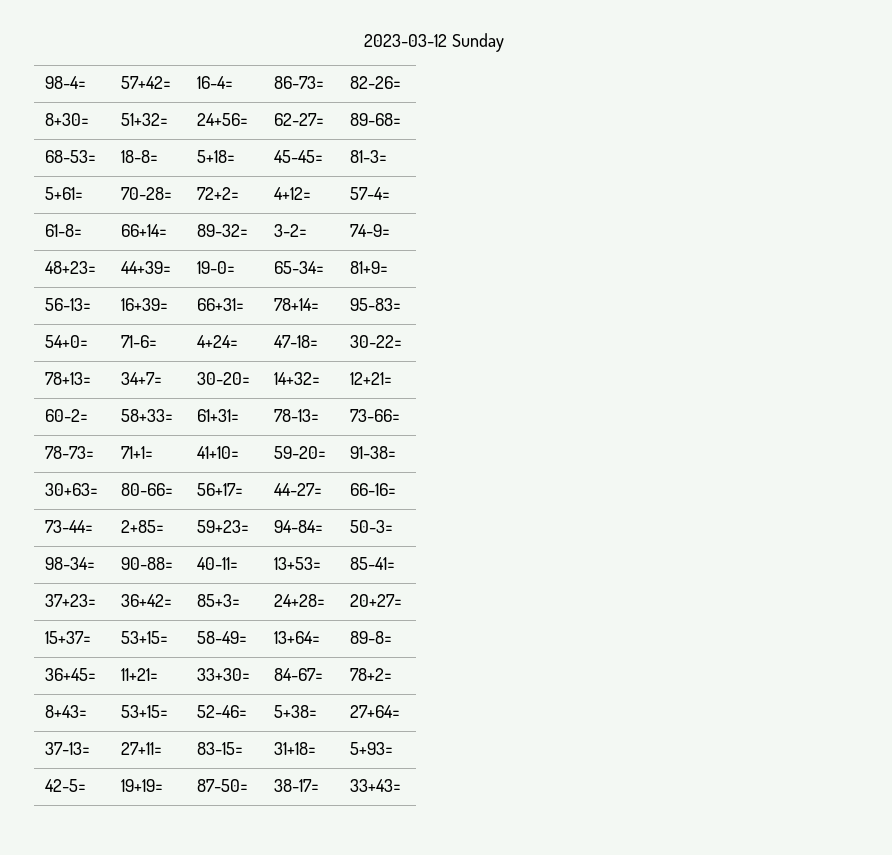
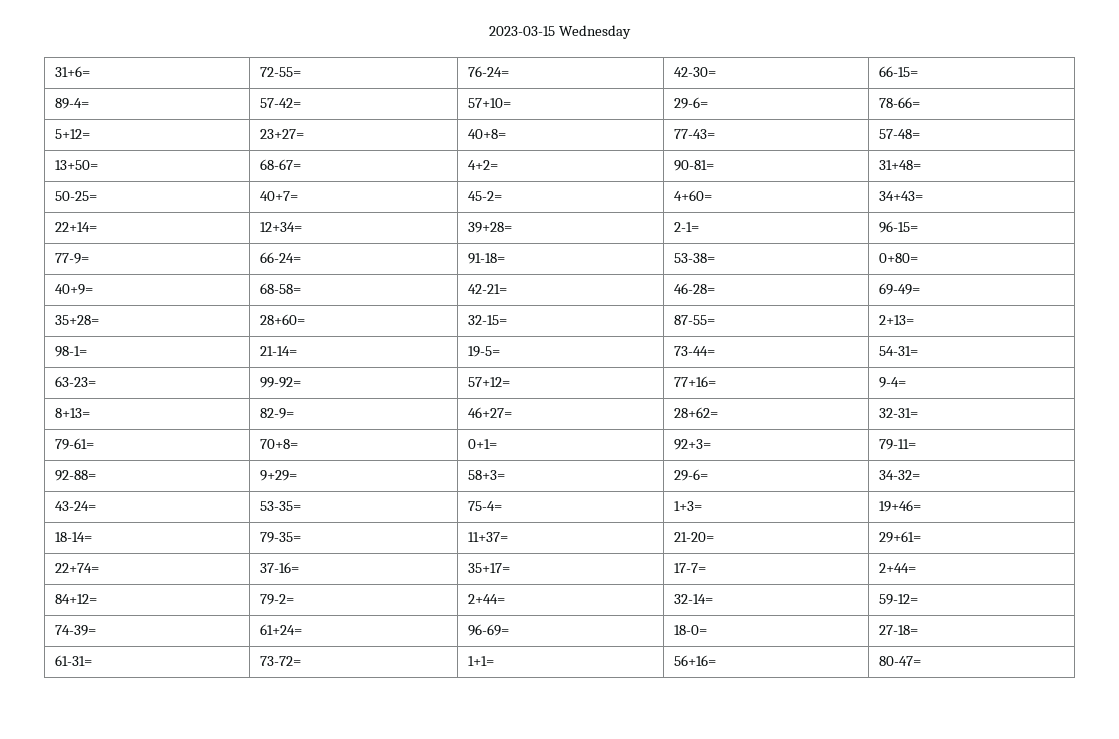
[364,33,504,52] [45,76,87,89] [121,76,172,89] [197,76,234,89] [274,76,325,89] [350,76,402,89] [45,113,90,126] [121,113,169,126] [197,113,249,126] [274,113,325,126] [350,113,402,126] [45,150,97,163] [121,150,159,163] [197,150,236,163] [274,150,324,163] [350,150,388,163] [45,187,84,200] [121,187,173,200] [197,187,240,200] [274,187,312,200] [350,187,391,200] [45,224,83,237] [121,224,168,237] [197,224,249,237] [274,224,308,237] [350,224,391,237] [45,261,97,274] [121,261,172,274] [197,261,236,274] [274,261,325,274] [350,261,389,274] [45,298,92,311] [121,298,169,311] [197,298,245,311] [274,298,320,311] [350,298,402,311] [45,335,89,348] [121,335,158,348] [197,335,239,348] [274,335,319,348] [350,335,403,348] [45,372,92,385] [121,372,163,385] [197,372,251,385] [274,372,321,385] [350,372,393,385] [45,409,89,422] [121,409,174,422] [197,409,240,422] [274,409,320,422] [350,409,401,422] [45,446,95,459] [121,446,154,459] [197,446,240,459] [274,446,327,459] [350,446,397,459] [45,483,99,496] [121,483,174,496] [197,483,244,496] [274,483,323,496] [350,483,397,496] [45,520,94,533] [121,520,165,533] [197,520,250,533] [274,520,324,533] [350,520,394,533] [45,557,96,570] [121,557,174,570] [197,557,239,570] [274,557,322,570] [350,557,396,570] [45,594,97,607] [121,594,173,607] [197,594,241,607] [274,594,326,607] [350,594,403,607] [45,631,92,644] [121,631,169,644] [197,631,248,644] [274,631,321,644] [350,631,393,644] [45,668,97,681] [121,668,159,681] [197,668,251,681] [274,668,324,681] [350,668,393,681] [45,705,88,718] [121,705,169,718] [197,705,248,718] [274,705,318,718] [350,705,401,718] [45,742,91,755] [121,742,163,755] [197,742,244,755] [274,742,317,755] [350,742,394,755] [45,779,87,792] [121,779,164,792] [197,779,249,792] [274,779,320,792] [350,779,402,792] 2023-03-12 Sunday // 98-4= | 57+42= | 16-4= | 86-73= | 82-26= // 8+30= | 51+32= | 24+56= | 62-27= | 89-68= // 68-53= | 18-8= | 5+18= | 45-45= | 81-3= // 5+61= | 70-28= | 72+2= | 4+12= | 57-4= // 61-8= | 66+14= | 89-32= | 3-2= | 74-9= // 48+23= | 44+39= | 19-0= | 65-34= | 81+9= // 56-13= | 16+39= | 66+31= | 78+14= | 95-83= // 54+0= | 71-6= | 4+24= | 47-18= | 30-22= // 78+13= | 34+7= | 30-20= | 14+32= | 12+21= // 60-2= | 58+33= | 61+31= | 78-13= | 73-66= // 78-73= | 71+1= | 41+10= | 59-20= | 91-38= // 30+63= | 80-66= | 56+17= | 44-27= | 66-16= // 73-44= | 2+85= | 59+23= | 94-84= | 50-3= // 98-34= | 90-88= | 40-11= | 13+53= | 85-41= // 37+23= | 36+42= | 85+3= | 24+28= | 20+27= // 15+37= | 53+15= | 58-49= | 13+64= | 89-8= // 36+45= | 11+21= | 33+30= | 84-67= | 78+2= // 8+43= | 53+15= | 52-46= | 5+38= | 27+64= // 37-13= | 27+11= | 83-15= | 31+18= | 5+93= // 42-5= | 19+19= | 87-50= | 38-17= | 33+43= -> [489,25,631,39] [54,66,90,77] [259,67,301,77] [467,66,509,77] [673,67,716,77] [878,66,918,77] [54,98,89,109] [259,98,301,108] [467,98,511,108] [673,97,708,109] [878,97,920,108] [54,129,90,139] [259,129,304,139] [467,129,506,139] [673,129,715,139] [878,129,920,139] [54,160,98,170] [259,159,301,170] [467,160,498,170] [673,160,714,171] [878,160,921,170] [54,191,97,201] [259,191,298,201] [467,191,502,201] [673,190,712,201] [878,191,923,201] [54,222,97,232] [259,222,302,232] [467,222,512,233] [673,222,699,232] [878,221,918,233] [54,253,89,264] [259,252,301,263] [467,253,505,264] [673,253,715,263] [878,253,918,263] [54,284,93,295] [259,283,301,294] [467,284,507,294] [673,283,715,294] [878,283,920,295] [54,315,99,325] [259,314,305,325] [467,315,507,325] [673,315,715,325] [878,315,914,325] [54,346,87,357] [259,346,297,356] [467,346,500,357] [673,346,715,356] [878,346,918,356] [54,376,96,387] [259,377,301,388] [467,377,510,387] [673,376,716,387] [878,377,906,388] [54,408,90,418] [259,408,294,419] [467,407,512,418] [673,407,718,418] [878,408,918,418] [54,438,94,450] [259,439,298,449] [467,439,497,449] [673,439,711,450] [878,439,916,450] [54,470,96,481] [259,470,297,481] [467,470,505,480] [673,469,708,481] [878,470,920,480] [54,501,96,511] [259,501,301,511] [467,501,502,511] [673,501,702,511] [878,500,921,512] [54,532,92,542] [259,532,301,543] [467,532,508,542] [673,532,714,542] [878,531,921,543] [54,563,99,573] [259,562,299,573] [467,563,510,573] [673,563,706,573] [878,563,916,573] [54,594,97,604] [259,594,294,605] [467,594,505,604] [673,594,713,604] [878,594,918,605] [54,625,96,636] [259,624,302,635] [467,624,509,636] [673,625,707,635] [878,625,918,635] [54,655,92,666] [259,656,301,666] [467,656,494,666] [673,655,716,666] [878,656,921,666] 2023-03-15 Wednesday // 31+6= | 72-55= | 76-24= | 42-30= | 66-15= // 89-4= | 57-42= | 57+10= | 29-6= | 78-66= // 5+12= | 23+27= | 40+8= | 77-43= | 57-48= // 13+50= | 68-67= | 4+2= | 90-81= | 31+48= // 50-25= | 40+7= | 45-2= | 4+60= | 34+43= // 22+14= | 12+34= | 39+28= | 2-1= | 96-15= // 77-9= | 66-24= | 91-18= | 53-38= | 0+80= // 40+9= | 68-58= | 42-21= | 46-28= | 69-49= // 35+28= | 28+60= | 32-15= | 87-55= | 2+13= // 98-1= | 21-14= | 19-5= | 73-44= | 54-31= // 63-23= | 99-92= | 57+12= | 77+16= | 9-4= // 8+13= | 82-9= | 46+27= | 28+62= | 32-31= // 79-61= | 70+8= | 0+1= | 92+3= | 79-11= // 92-88= | 9+29= | 58+3= | 29-6= | 34-32= // 43-24= | 53-35= | 75-4= | 1+3= | 19+46= // 18-14= | 79-35= | 11+37= | 21-20= | 29+61= // 22+74= | 37-16= | 35+17= | 17-7= | 2+44= // 84+12= | 79-2= | 2+44= | 32-14= | 59-12= // 74-39= | 61+24= | 96-69= | 18-0= | 27-18= // 61-31= | 73-72= | 1+1= | 56+16= | 80-47=

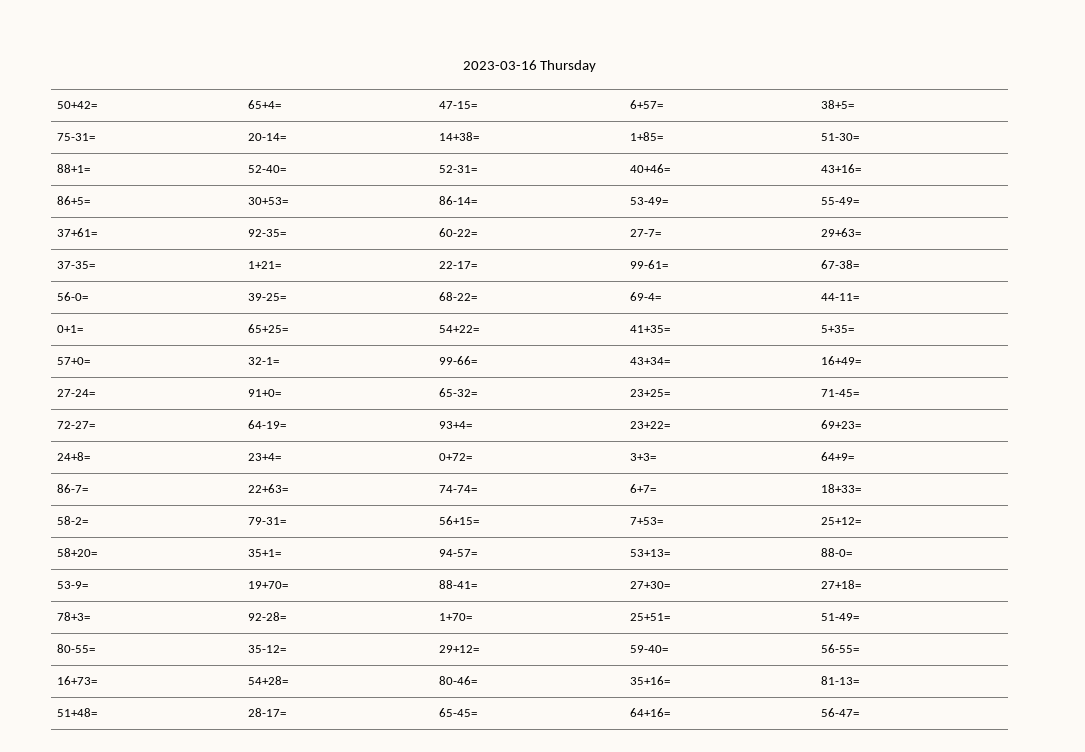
[489,25,631,39] [54,66,90,77] [259,67,301,77] [467,66,509,77] [673,67,716,77] [878,66,918,77] [54,98,89,109] [259,98,301,108] [467,98,511,108] [673,97,708,109] [878,97,920,108] [54,129,90,139] [259,129,304,139] [467,129,506,139] [673,129,715,139] [878,129,920,139] [54,160,98,170] [259,159,301,170] [467,160,498,170] [673,160,714,171] [878,160,921,170] [54,191,97,201] [259,191,298,201] [467,191,502,201] [673,190,712,201] [878,191,923,201] [54,222,97,232] [259,222,302,232] [467,222,512,233] [673,222,699,232] [878,221,918,233] [54,253,89,264] [259,252,301,263] [467,253,505,264] [673,253,715,263] [878,253,918,263] [54,284,93,295] [259,283,301,294] [467,284,507,294] [673,283,715,294] [878,283,920,295] [54,315,99,325] [259,314,305,325] [467,315,507,325] [673,315,715,325] [878,315,914,325] [54,346,87,357] [259,346,297,356] [467,346,500,357] [673,346,715,356] [878,346,918,356] [54,376,96,387] [259,377,301,388] [467,377,510,387] [673,376,716,387] [878,377,906,388] [54,408,90,418] [259,408,294,419] [467,407,512,418] [673,407,718,418] [878,408,918,418] [54,438,94,450] [259,439,298,449] [467,439,497,449] [673,439,711,450] [878,439,916,450] [54,470,96,481] [259,470,297,481] [467,470,505,480] [673,469,708,481] [878,470,920,480] [54,501,96,511] [259,501,301,511] [467,501,502,511] [673,501,702,511] [878,500,921,512] [54,532,92,542] [259,532,301,543] [467,532,508,542] [673,532,714,542] [878,531,921,543] [54,563,99,573] [259,562,299,573] [467,563,510,573] [673,563,706,573] [878,563,916,573] [54,594,97,604] [259,594,294,605] [467,594,505,604] [673,594,713,604] [878,594,918,605] [54,625,96,636] [259,624,302,635] [467,624,509,636] [673,625,707,635] [878,625,918,635] [54,655,92,666] [259,656,301,666] [467,656,494,666] [673,655,716,666] [878,656,921,666] 2023-03-15 Wednesday // 31+6= | 72-55= | 76-24= | 42-30= | 66-15= // 89-4= | 57-42= | 57+10= | 29-6= | 78-66= // 5+12= | 23+27= | 40+8= | 77-43= | 57-48= // 13+50= | 68-67= | 4+2= | 90-81= | 31+48= // 50-25= | 40+7= | 45-2= | 4+60= | 34+43= // 22+14= | 12+34= | 39+28= | 2-1= | 96-15= // 77-9= | 66-24= | 91-18= | 53-38= | 0+80= // 40+9= | 68-58= | 42-21= | 46-28= | 69-49= // 35+28= | 28+60= | 32-15= | 87-55= | 2+13= // 98-1= | 21-14= | 19-5= | 73-44= | 54-31= // 63-23= | 99-92= | 57+12= | 77+16= | 9-4= // 8+13= | 82-9= | 46+27= | 28+62= | 32-31= // 79-61= | 70+8= | 0+1= | 92+3= | 79-11= // 92-88= | 9+29= | 58+3= | 29-6= | 34-32= // 43-24= | 53-35= | 75-4= | 1+3= | 19+46= // 18-14= | 79-35= | 11+37= | 21-20= | 29+61= // 22+74= | 37-16= | 35+17= | 17-7= | 2+44= // 84+12= | 79-2= | 2+44= | 32-14= | 59-12= // 74-39= | 61+24= | 96-69= | 18-0= | 27-18= // 61-31= | 73-72= | 1+1= | 56+16= | 80-47= -> [462,60,597,72] [57,101,98,109] [248,100,282,109] [439,101,478,109] [630,100,664,109] [821,100,855,109] [57,133,96,141] [248,133,287,141] [439,132,480,141] [630,132,664,141] [821,133,860,141] [57,164,91,173] [248,165,287,173] [439,165,478,173] [630,164,671,173] [821,164,862,173] [57,196,91,205] [248,197,289,205] [439,196,478,205] [630,197,669,205] [821,197,860,205] [57,228,98,237] [248,229,287,237] [439,228,478,237] [630,229,662,237] [821,228,862,237] [57,261,96,269] [248,261,282,269] [439,261,478,269] [630,260,669,269] [821,260,860,269] [57,292,89,301] [248,293,287,301] [439,292,478,301] [630,292,662,301] [821,293,860,301] [57,325,84,333] [248,324,289,333] [439,325,480,333] [630,325,671,333] [821,325,855,333] [57,357,91,365] [248,357,280,365] [439,356,478,365] [630,357,671,365] [821,356,862,365] [57,389,96,397] [248,389,282,397] [439,388,478,397] [630,389,671,397] [821,389,860,397] [57,421,96,429] [248,420,287,429] [439,421,473,429] [630,421,671,429] [821,420,862,429] [57,452,91,461] [248,453,282,461] [439,453,473,461] [630,453,657,461] [821,452,855,461] [57,484,89,493] [248,484,289,493] [439,485,478,493] [630,484,657,493] [821,484,862,493] [57,516,89,525] [248,517,287,525] [439,516,480,525] [630,517,664,525] [821,517,862,525] [57,548,98,557] [248,549,282,557] [439,549,478,557] [630,549,671,557] [821,548,853,557] [57,581,89,589] [248,581,289,589] [439,580,478,589] [630,581,671,589] [821,580,862,589] [57,612,91,621] [248,612,287,621] [439,613,473,621] [630,613,671,621] [821,613,860,621] [57,644,96,653] [248,645,287,653] [439,645,480,653] [630,645,669,653] [821,644,860,653] [57,676,98,685] [248,676,289,685] [439,676,478,685] [630,676,671,685] [821,676,860,685] [57,708,98,717] [248,708,287,717] [439,708,478,717] [630,708,671,717] [821,708,860,717] 2023-03-16 Thursday // 50+42= | 65+4= | 47-15= | 6+57= | 38+5= // 75-31= | 20-14= | 14+38= | 1+85= | 51-30= // 88+1= | 52-40= | 52-31= | 40+46= | 43+16= // 86+5= | 30+53= | 86-14= | 53-49= | 55-49= // 37+61= | 92-35= | 60-22= | 27-7= | 29+63= // 37-35= | 1+21= | 22-17= | 99-61= | 67-38= // 56-0= | 39-25= | 68-22= | 69-4= | 44-11= // 0+1= | 65+25= | 54+22= | 41+35= | 5+35= // 57+0= | 32-1= | 99-66= | 43+34= | 16+49= // 27-24= | 91+0= | 65-32= | 23+25= | 71-45= // 72-27= | 64-19= | 93+4= | 23+22= | 69+23= // 24+8= | 23+4= | 0+72= | 3+3= | 64+9= // 86-7= | 22+63= | 74-74= | 6+7= | 18+33= // 58-2= | 79-31= | 56+15= | 7+53= | 25+12= // 58+20= | 35+1= | 94-57= | 53+13= | 88-0= // 53-9= | 19+70= | 88-41= | 27+30= | 27+18= // 78+3= | 92-28= | 1+70= | 25+51= | 51-49= // 80-55= | 35-12= | 29+12= | 59-40= | 56-55= // 16+73= | 54+28= | 80-46= | 35+16= | 81-13= // 51+48= | 28-17= | 65-45= | 64+16= | 56-47=

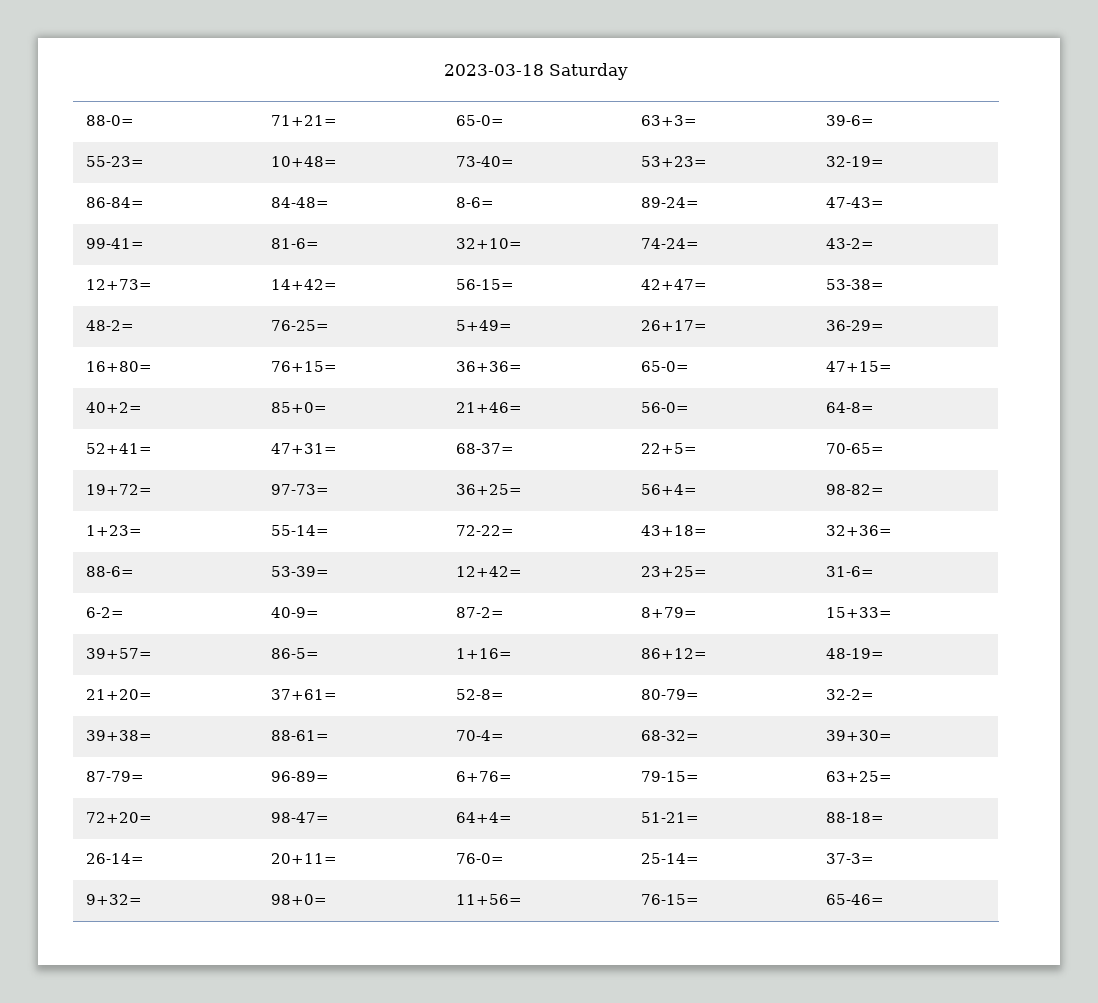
[462,60,597,72] [57,101,98,109] [248,100,282,109] [439,101,478,109] [630,100,664,109] [821,100,855,109] [57,133,96,141] [248,133,287,141] [439,132,480,141] [630,132,664,141] [821,133,860,141] [57,164,91,173] [248,165,287,173] [439,165,478,173] [630,164,671,173] [821,164,862,173] [57,196,91,205] [248,197,289,205] [439,196,478,205] [630,197,669,205] [821,197,860,205] [57,228,98,237] [248,229,287,237] [439,228,478,237] [630,229,662,237] [821,228,862,237] [57,261,96,269] [248,261,282,269] [439,261,478,269] [630,260,669,269] [821,260,860,269] [57,292,89,301] [248,293,287,301] [439,292,478,301] [630,292,662,301] [821,293,860,301] [57,325,84,333] [248,324,289,333] [439,325,480,333] [630,325,671,333] [821,325,855,333] [57,357,91,365] [248,357,280,365] [439,356,478,365] [630,357,671,365] [821,356,862,365] [57,389,96,397] [248,389,282,397] [439,388,478,397] [630,389,671,397] [821,389,860,397] [57,421,96,429] [248,420,287,429] [439,421,473,429] [630,421,671,429] [821,420,862,429] [57,452,91,461] [248,453,282,461] [439,453,473,461] [630,453,657,461] [821,452,855,461] [57,484,89,493] [248,484,289,493] [439,485,478,493] [630,484,657,493] [821,484,862,493] [57,516,89,525] [248,517,287,525] [439,516,480,525] [630,517,664,525] [821,517,862,525] [57,548,98,557] [248,549,282,557] [439,549,478,557] [630,549,671,557] [821,548,853,557] [57,581,89,589] [248,581,289,589] [439,580,478,589] [630,581,671,589] [821,580,862,589] [57,612,91,621] [248,612,287,621] [439,613,473,621] [630,613,671,621] [821,613,860,621] [57,644,96,653] [248,645,287,653] [439,645,480,653] [630,645,669,653] [821,644,860,653] [57,676,98,685] [248,676,289,685] [439,676,478,685] [630,676,671,685] [821,676,860,685] [57,708,98,717] [248,708,287,717] [439,708,478,717] [630,708,671,717] [821,708,860,717] 2023-03-16 Thursday // 50+42= | 65+4= | 47-15= | 6+57= | 38+5= // 75-31= | 20-14= | 14+38= | 1+85= | 51-30= // 88+1= | 52-40= | 52-31= | 40+46= | 43+16= // 86+5= | 30+53= | 86-14= | 53-49= | 55-49= // 37+61= | 92-35= | 60-22= | 27-7= | 29+63= // 37-35= | 1+21= | 22-17= | 99-61= | 67-38= // 56-0= | 39-25= | 68-22= | 69-4= | 44-11= // 0+1= | 65+25= | 54+22= | 41+35= | 5+35= // 57+0= | 32-1= | 99-66= | 43+34= | 16+49= // 27-24= | 91+0= | 65-32= | 23+25= | 71-45= // 72-27= | 64-19= | 93+4= | 23+22= | 69+23= // 24+8= | 23+4= | 0+72= | 3+3= | 64+9= // 86-7= | 22+63= | 74-74= | 6+7= | 18+33= // 58-2= | 79-31= | 56+15= | 7+53= | 25+12= // 58+20= | 35+1= | 94-57= | 53+13= | 88-0= // 53-9= | 19+70= | 88-41= | 27+30= | 27+18= // 78+3= | 92-28= | 1+70= | 25+51= | 51-49= // 80-55= | 35-12= | 29+12= | 59-40= | 56-55= // 16+73= | 54+28= | 80-46= | 35+16= | 81-13= // 51+48= | 28-17= | 65-45= | 64+16= | 56-47= -> [444,63,628,80] [85,115,134,126] [270,115,337,126] [455,115,504,126] [640,115,697,126] [825,115,874,126] [85,156,144,167] [270,156,337,167] [455,156,514,167] [640,156,707,167] [825,156,884,167] [85,197,144,208] [270,197,329,208] [455,197,494,208] [640,197,699,208] [825,197,884,208] [85,238,144,249] [270,238,319,249] [455,238,522,249] [640,238,699,249] [825,238,874,249] [85,279,152,290] [270,279,337,290] [455,279,514,290] [640,279,707,290] [825,279,884,290] [85,320,134,331] [270,320,329,331] [455,320,512,331] [640,320,707,331] [825,320,884,331] [85,361,152,372] [270,361,337,372] [455,361,522,372] [640,361,689,372] [825,361,892,372] [85,402,142,413] [270,402,327,413] [455,402,522,413] [640,402,689,413] [825,402,874,413] [85,443,152,454] [270,443,337,454] [455,443,514,454] [640,443,697,454] [825,443,884,454] [85,484,152,495] [270,484,329,495] [455,484,522,495] [640,484,697,495] [825,484,884,495] [85,525,142,536] [270,525,329,536] [455,525,514,536] [640,525,707,536] [825,525,892,536] [85,566,134,577] [270,566,329,577] [455,566,522,577] [640,566,707,577] [825,566,874,577] [85,607,124,618] [270,607,319,618] [455,607,504,618] [640,607,697,618] [825,607,892,618] [85,648,152,659] [270,648,319,659] [455,648,512,659] [640,648,707,659] [825,648,884,659] [85,689,152,700] [270,689,337,700] [455,689,504,700] [640,689,699,700] [825,689,874,700] [85,730,152,741] [270,730,329,741] [455,730,504,741] [640,730,699,741] [825,730,892,741] [85,771,144,782] [270,771,329,782] [455,771,512,782] [640,771,699,782] [825,771,892,782] [85,812,152,823] [270,812,329,823] [455,812,512,823] [640,812,699,823] [825,812,884,823] [85,853,144,864] [270,853,337,864] [455,853,504,864] [640,853,699,864] [825,853,874,864] [85,894,142,905] [270,894,327,905] [455,894,522,905] [640,894,699,905] [825,894,884,905] 2023-03-18 Saturday // 88-0= | 71+21= | 65-0= | 63+3= | 39-6= // 55-23= | 10+48= | 73-40= | 53+23= | 32-19= // 86-84= | 84-48= | 8-6= | 89-24= | 47-43= // 99-41= | 81-6= | 32+10= | 74-24= | 43-2= // 12+73= | 14+42= | 56-15= | 42+47= | 53-38= // 48-2= | 76-25= | 5+49= | 26+17= | 36-29= // 16+80= | 76+15= | 36+36= | 65-0= | 47+15= // 40+2= | 85+0= | 21+46= | 56-0= | 64-8= // 52+41= | 47+31= | 68-37= | 22+5= | 70-65= // 19+72= | 97-73= | 36+25= | 56+4= | 98-82= // 1+23= | 55-14= | 72-22= | 43+18= | 32+36= // 88-6= | 53-39= | 12+42= | 23+25= | 31-6= // 6-2= | 40-9= | 87-2= | 8+79= | 15+33= // 39+57= | 86-5= | 1+16= | 86+12= | 48-19= // 21+20= | 37+61= | 52-8= | 80-79= | 32-2= // 39+38= | 88-61= | 70-4= | 68-32= | 39+30= // 87-79= | 96-89= | 6+76= | 79-15= | 63+25= // 72+20= | 98-47= | 64+4= | 51-21= | 88-18= // 26-14= | 20+11= | 76-0= | 25-14= | 37-3= // 9+32= | 98+0= | 11+56= | 76-15= | 65-46=

